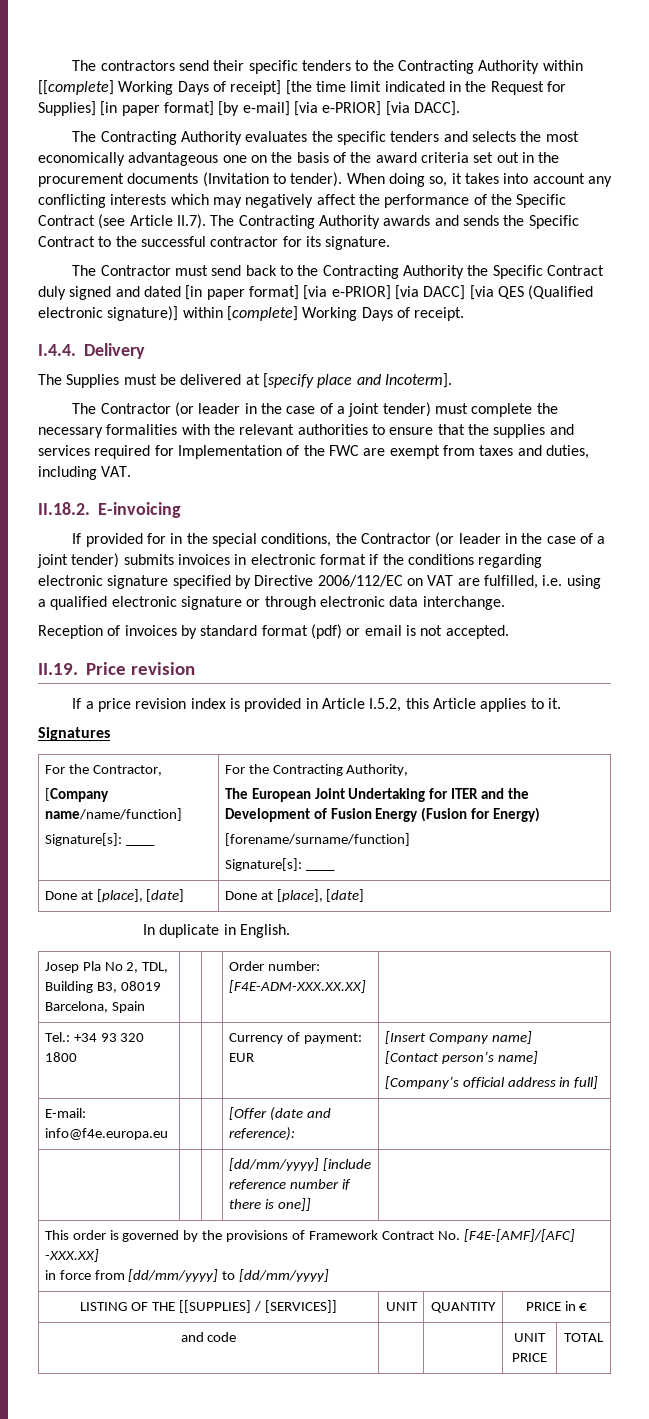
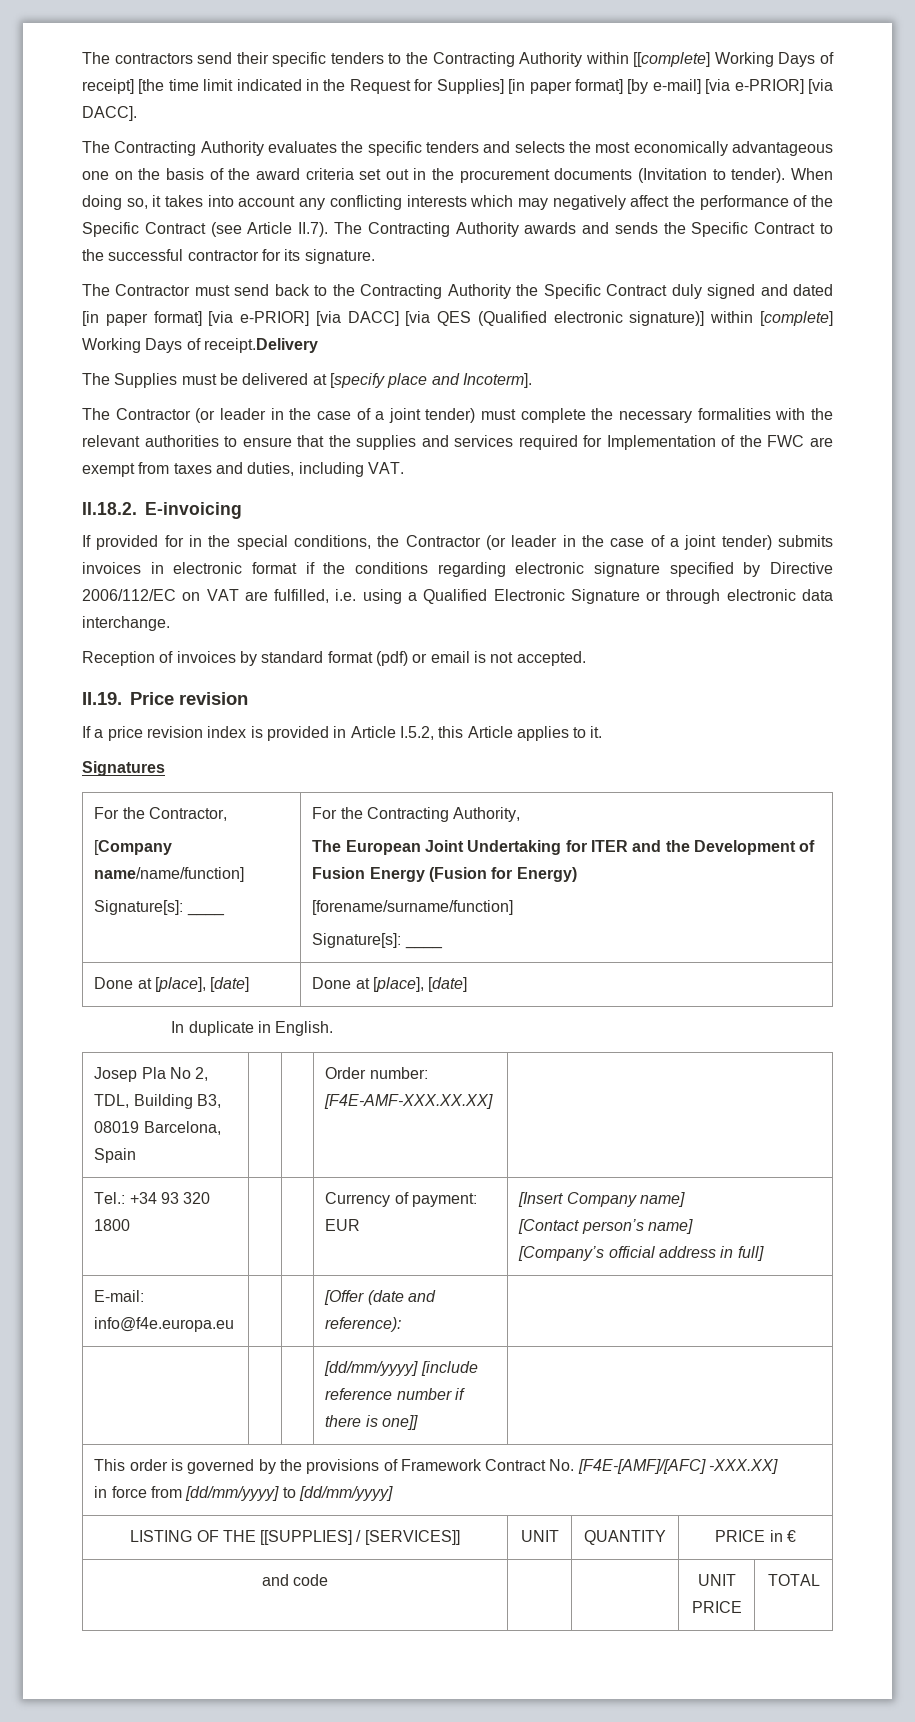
[414,307,465,321] [38,343,145,359] receipt. // I.4.4. Delivery -> [203,338,318,353] receipt.Delivery
[50,596,242,610] qualified electronic signature -> [423,589,640,604] Qualified Electronic Signature
[228,980,366,993] [F4E-ADM-XXX.XX.XX] -> [324,1094,494,1109] [F4E-AMF-XXX.XX.XX]

